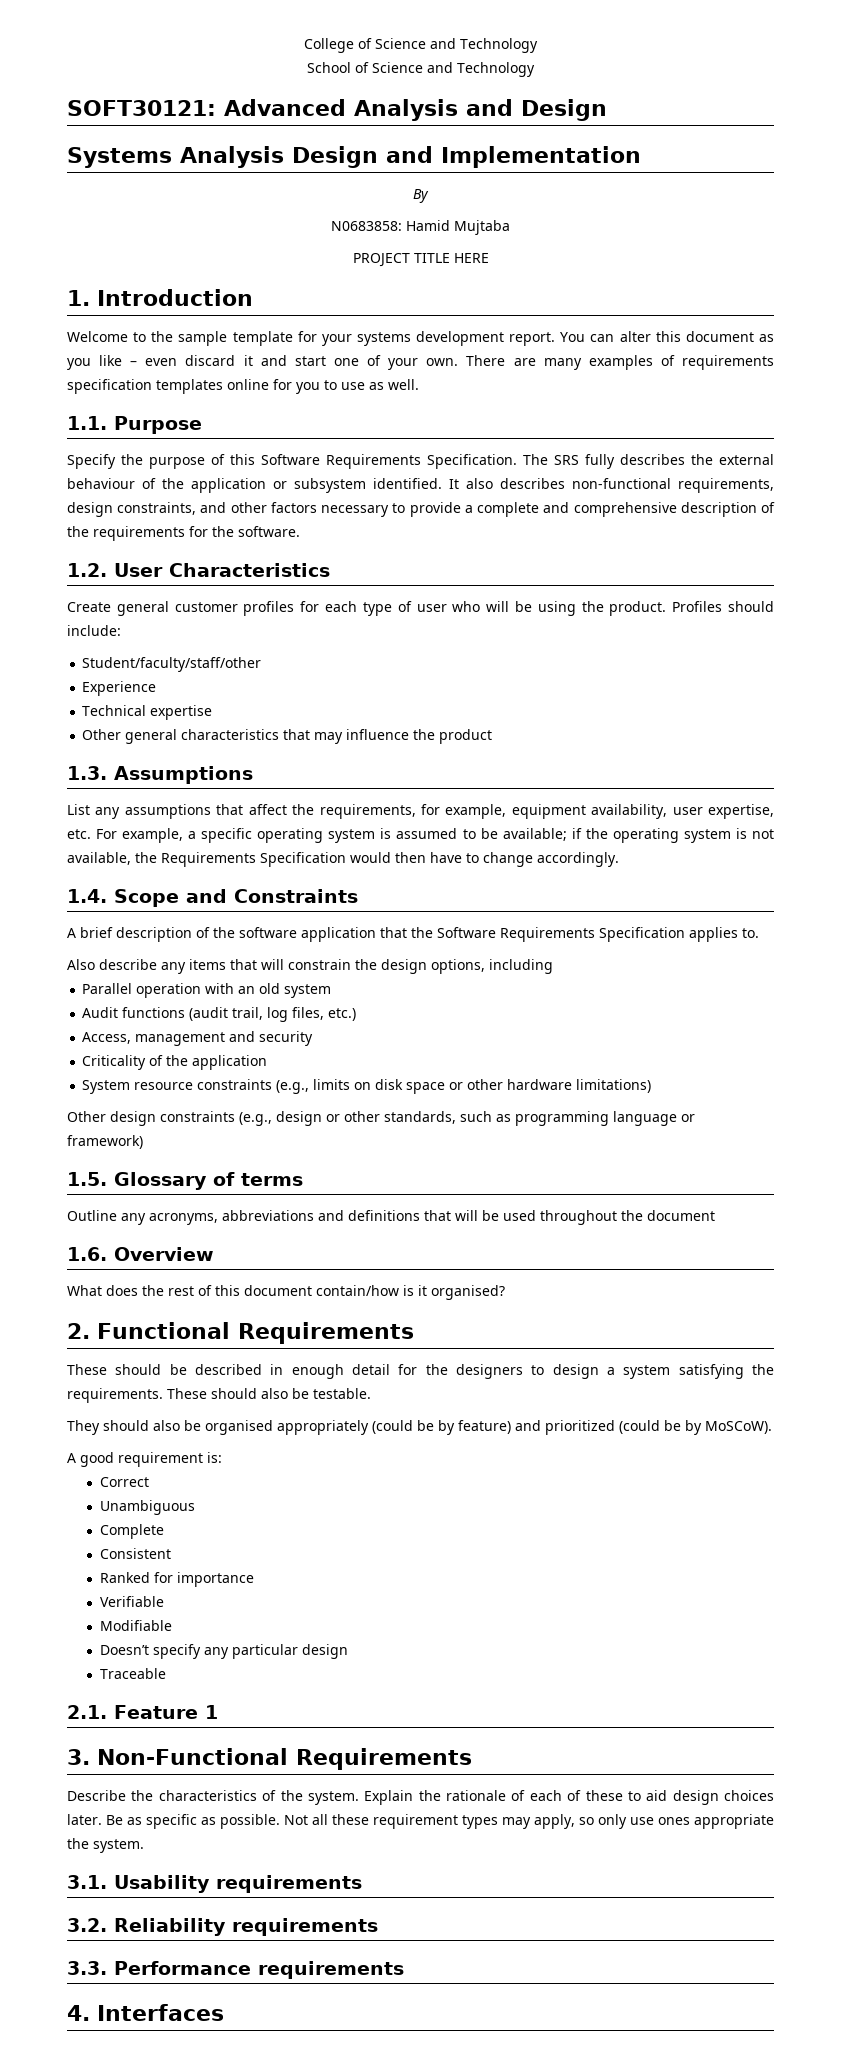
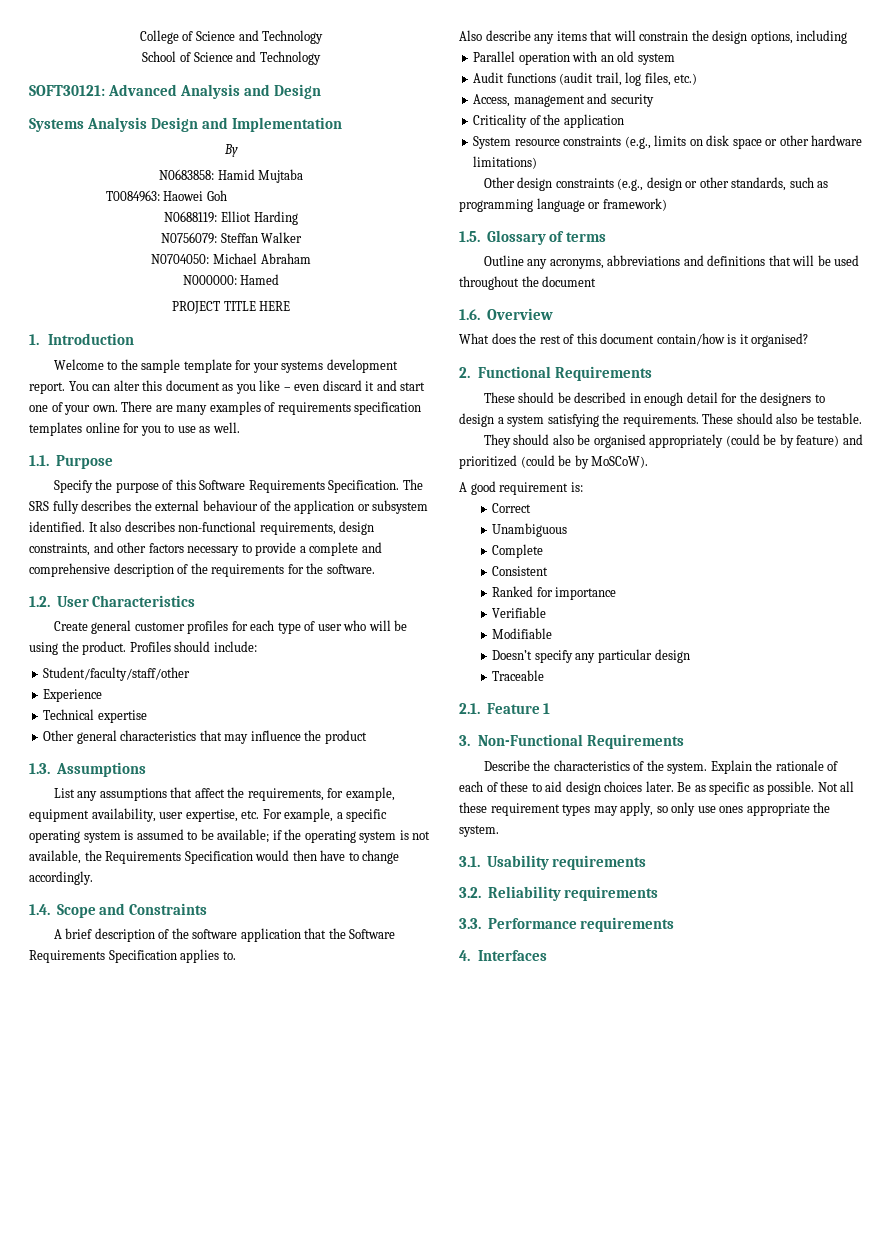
(510, 227) none -> [105,190,227,202] [164,211,298,225] [160,232,303,244] [151,253,311,264] [182,274,280,285] // T0084963: Haowei Goh // N0688119: Elliot Harding // N0756079: Steffan Walker // N0704050: Michael Abraham // N000000: Hamed

